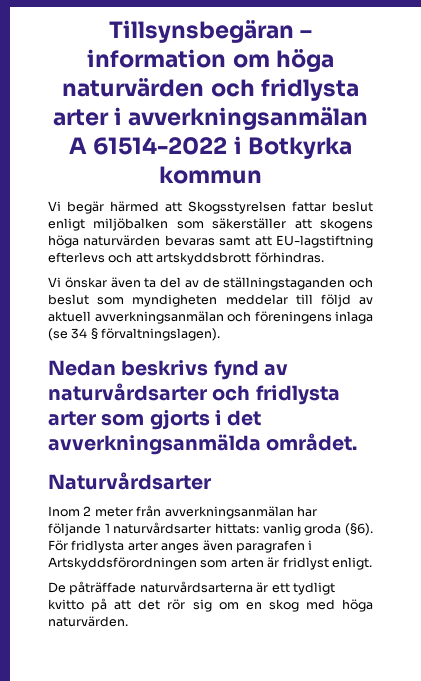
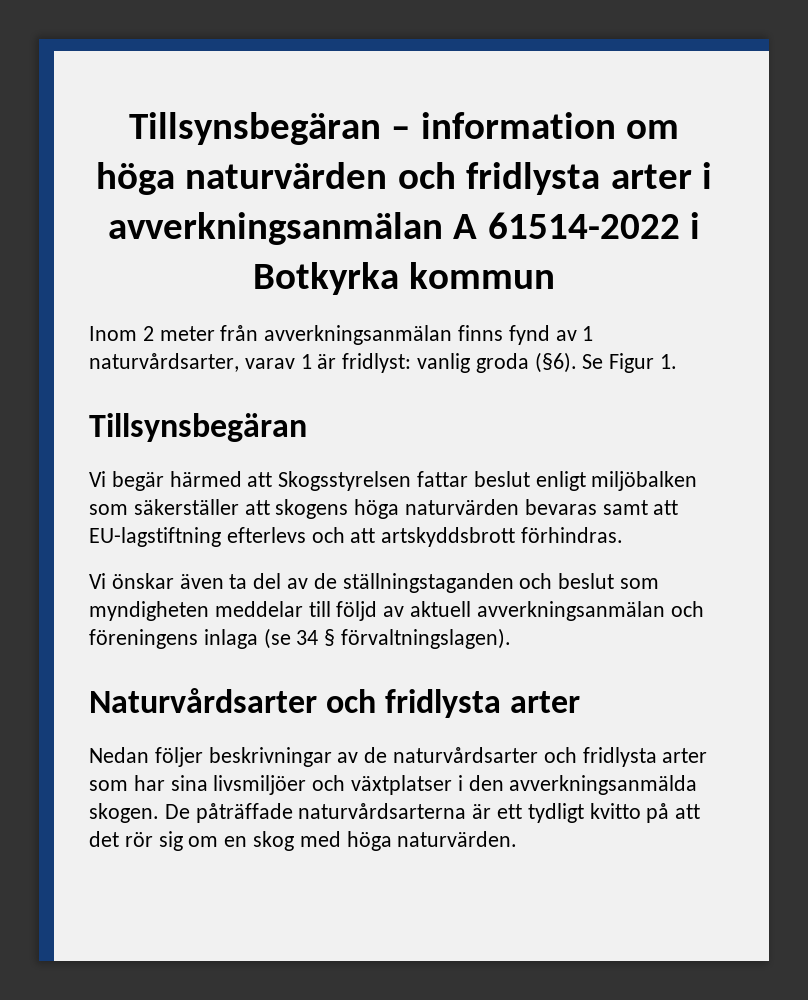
(262, 175) none -> [89,325,594,345] [89,352,678,373] [89,413,307,442] // Inom 2 meter från avverkningsanmälan finns fynd av 1 naturvårdsarter, varav 1 är fridlyst: vanlig groda (§6). Se Figur 1. // Tillsynsbegäran
[48,360,288,380] Nedan beskrivs fynd av -> [89,688,581,718] [89,747,388,767] Naturvårdsarter och fridlysta arter // Nedan följer beskrivningar av de
[149,409,262,430] [48,433,358,455] [48,472,211,490] [48,505,317,519] [48,522,373,536] [48,540,313,553] [48,557,372,570] gjorts i det avverkningsanmälda området. // Naturvårdsarter // Inom 2 meter från avverkningsanmälan har följande 1 naturvårdsarter hittats: vanlig groda (§6). För fridlysta arter anges även paragrafen i Artskyddsförordningen som arten är fridlyst enligt. // -> [133,775,698,795] [89,803,159,823] har sina livsmiljöer och växtplatser i den avverkningsanmälda skogen.

